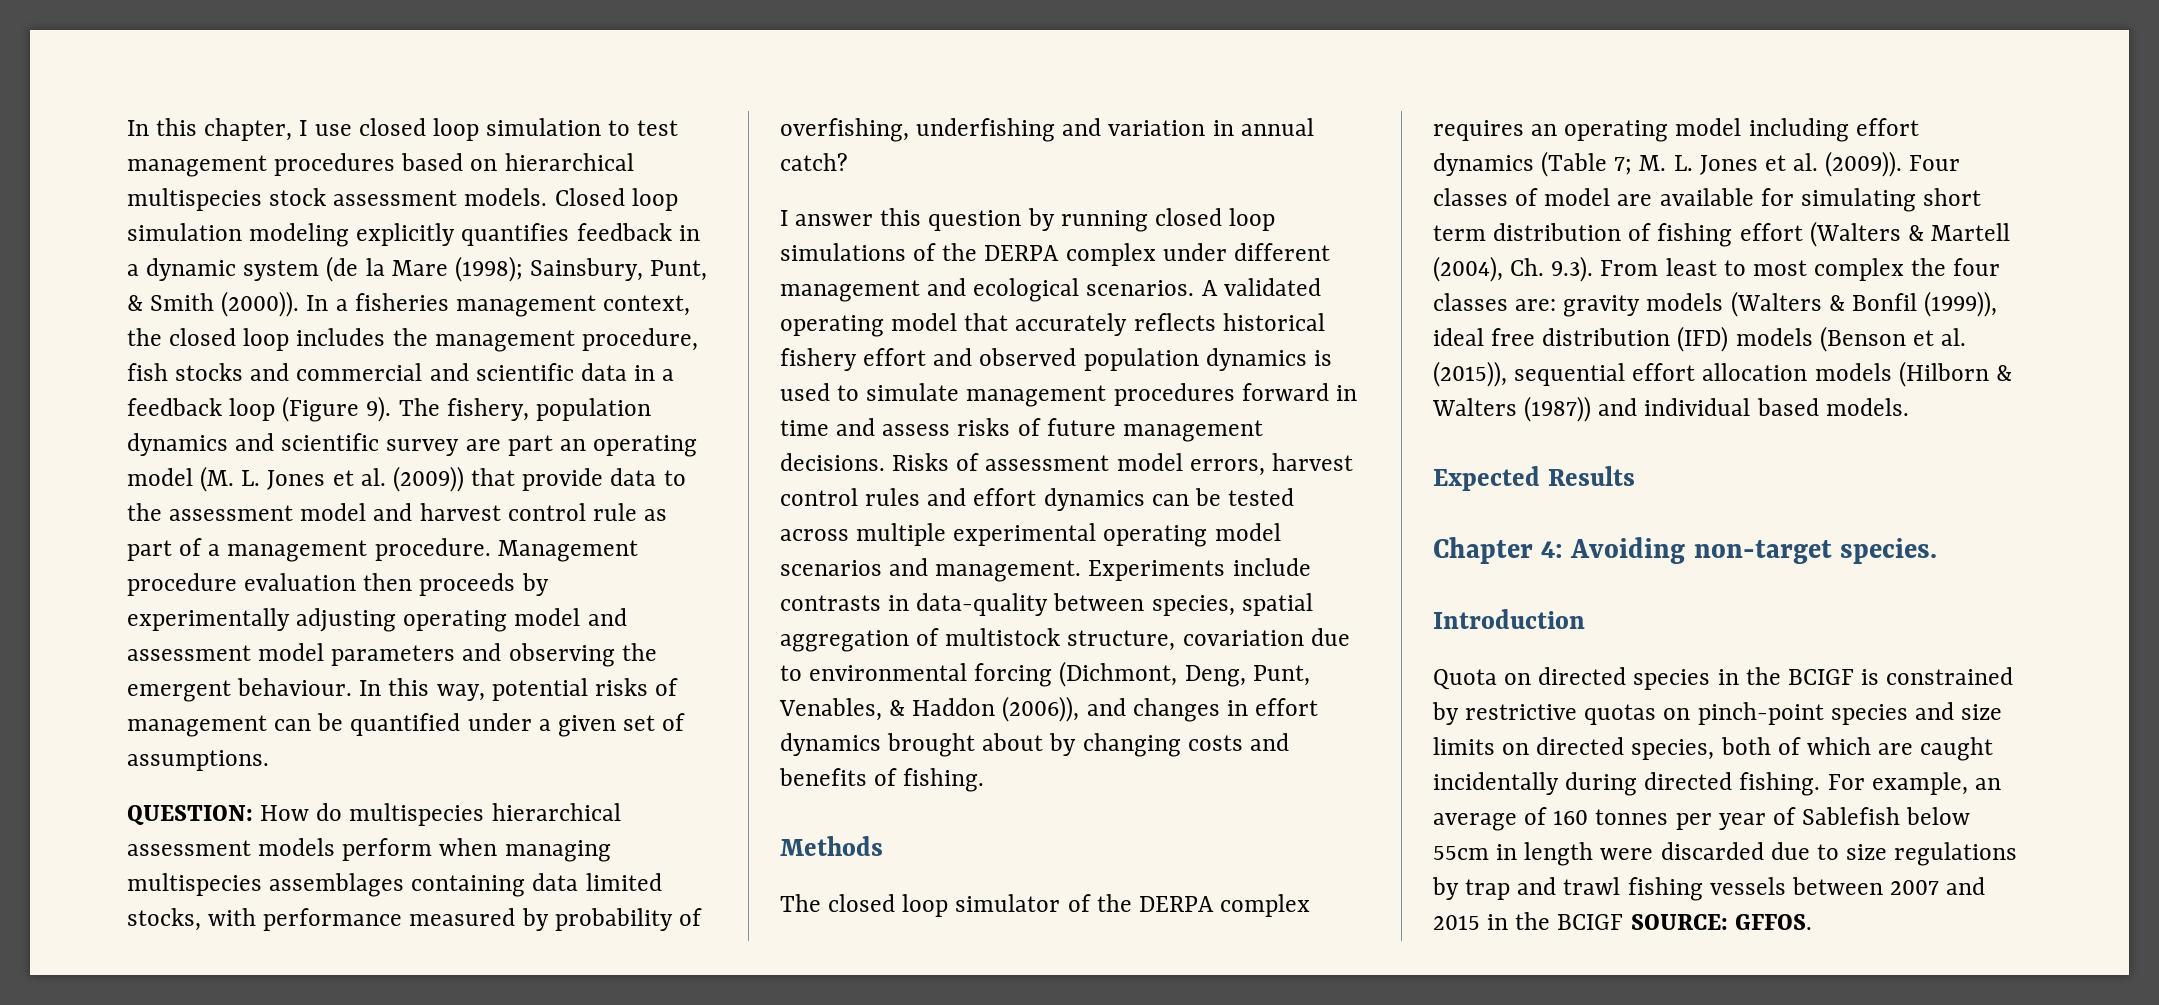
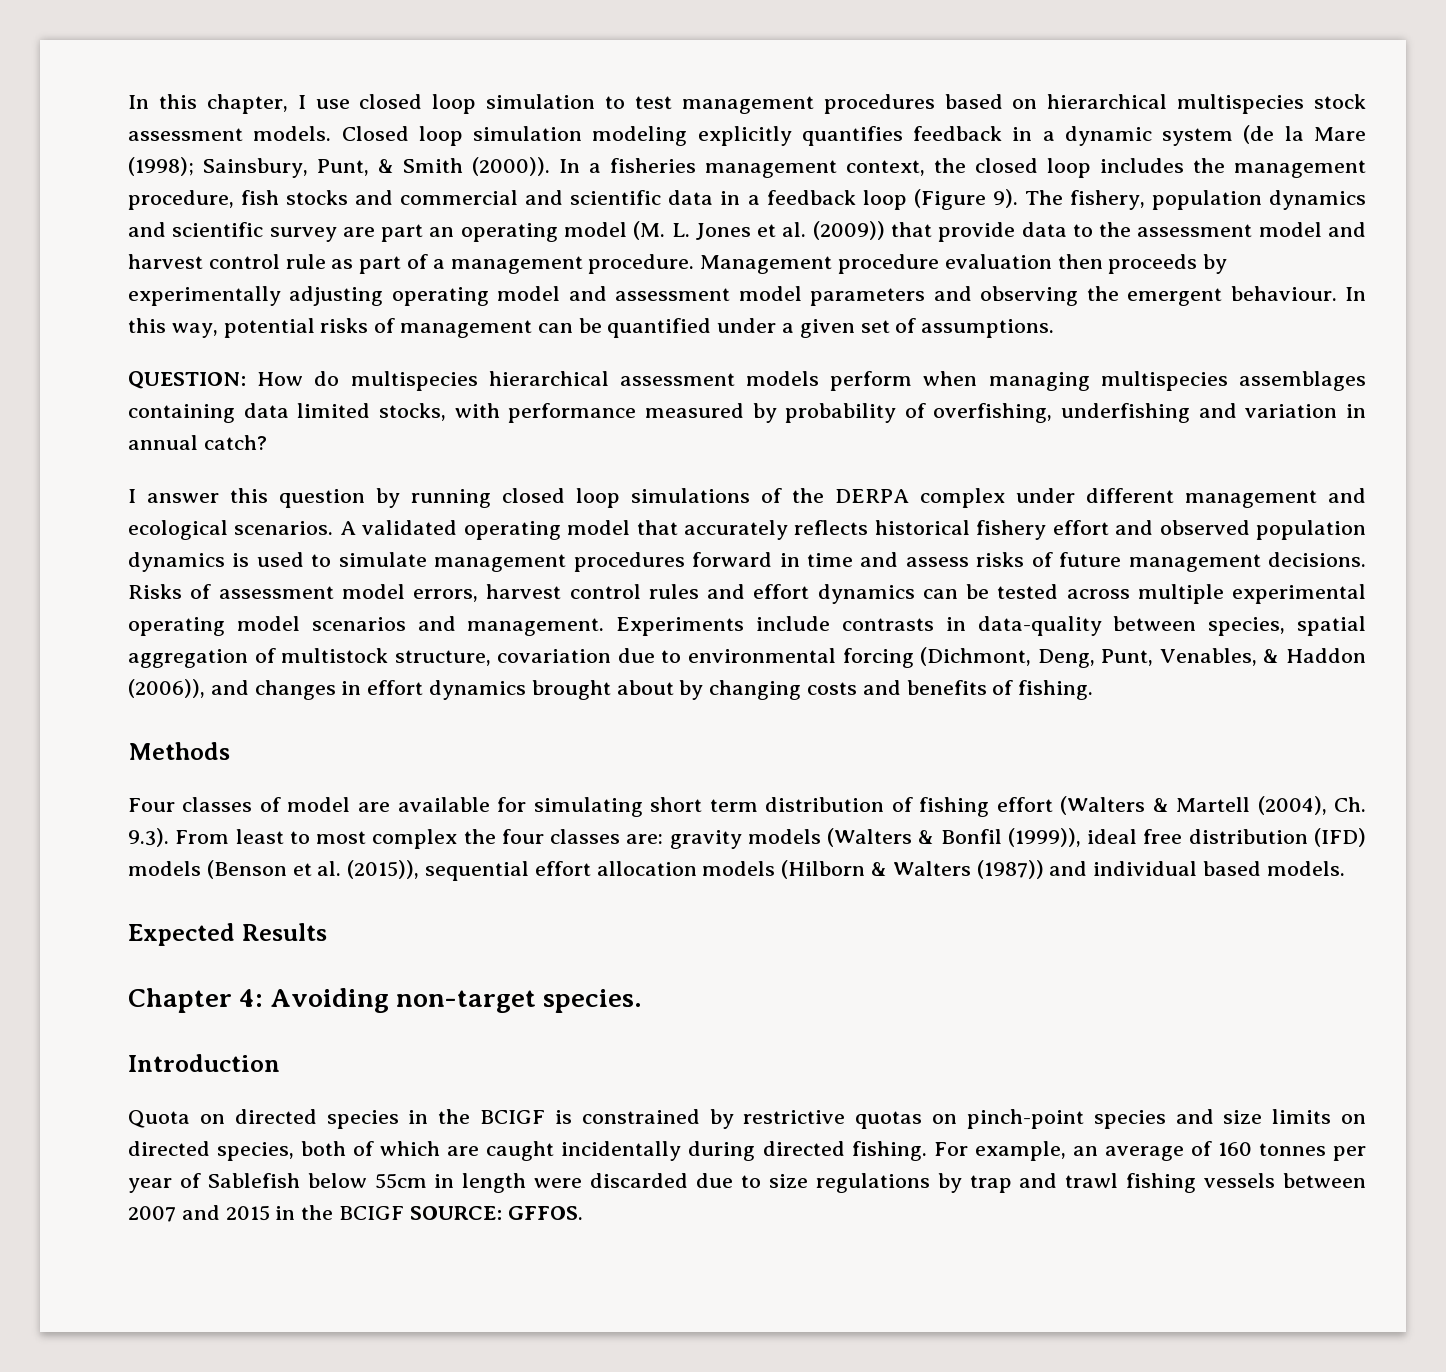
[780,894,1311,917] [1433,118,1919,142] [1433,151,1903,177] The closed loop simulator of the DERPA complex requires an operating model including effort dynamics (Table 7; M. L. Jones et al. (2009)). -> (230, 751) none

